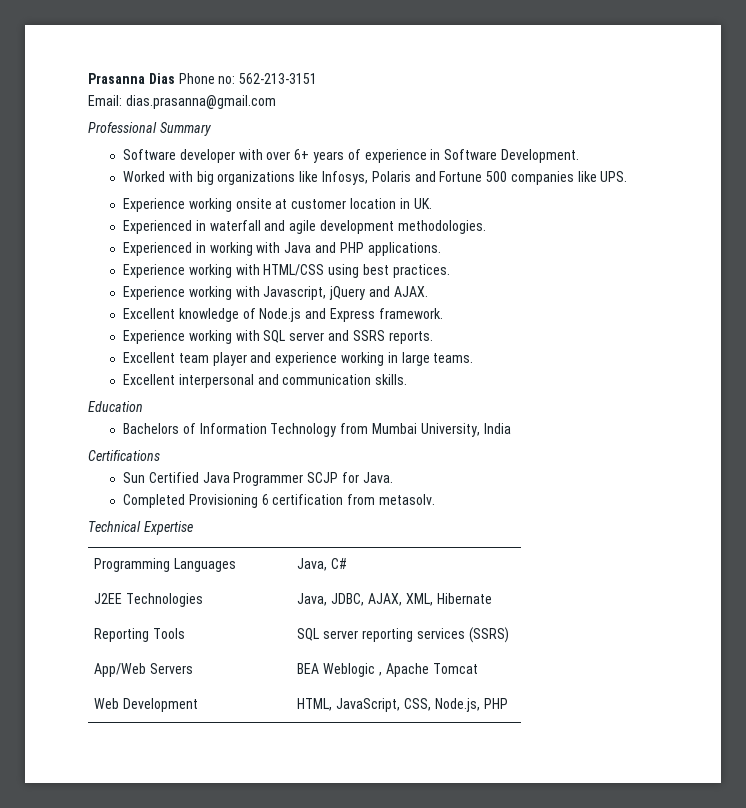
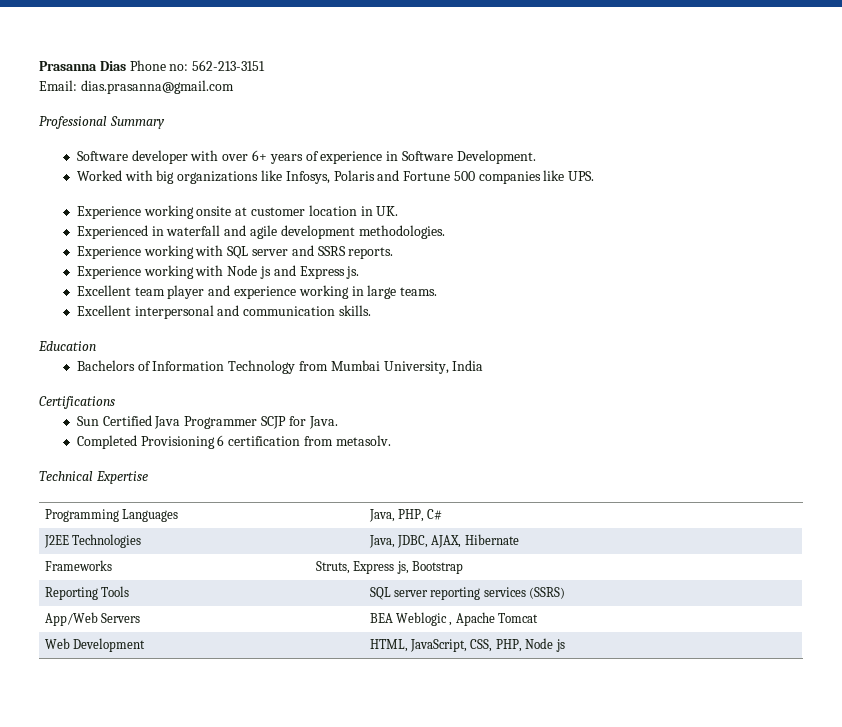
[123,242,441,256] [123,264,450,278] [123,286,428,300] [123,308,443,322] // Experienced in working with Java and PHP applications. // Experience working with HTML/CSS using best practices. // Experience working with Javascript, jQuery and AJAX. // Excellent knowledge of Node.js and Express framework. -> (445, 232) none
(433, 337) none -> [76,265,360,279] // Experience working with Node js and Express js.
(328, 564) none -> [398,509,425,522] PHP,
[405,593,433,606] XML, -> (462, 541) none
(492, 598) none -> [44,560,112,571] [315,561,463,574] // Frameworks | Struts, Express js, Bootstrap
[434,698,508,712] Node.js, PHP -> [495,638,565,652] PHP, Node js

